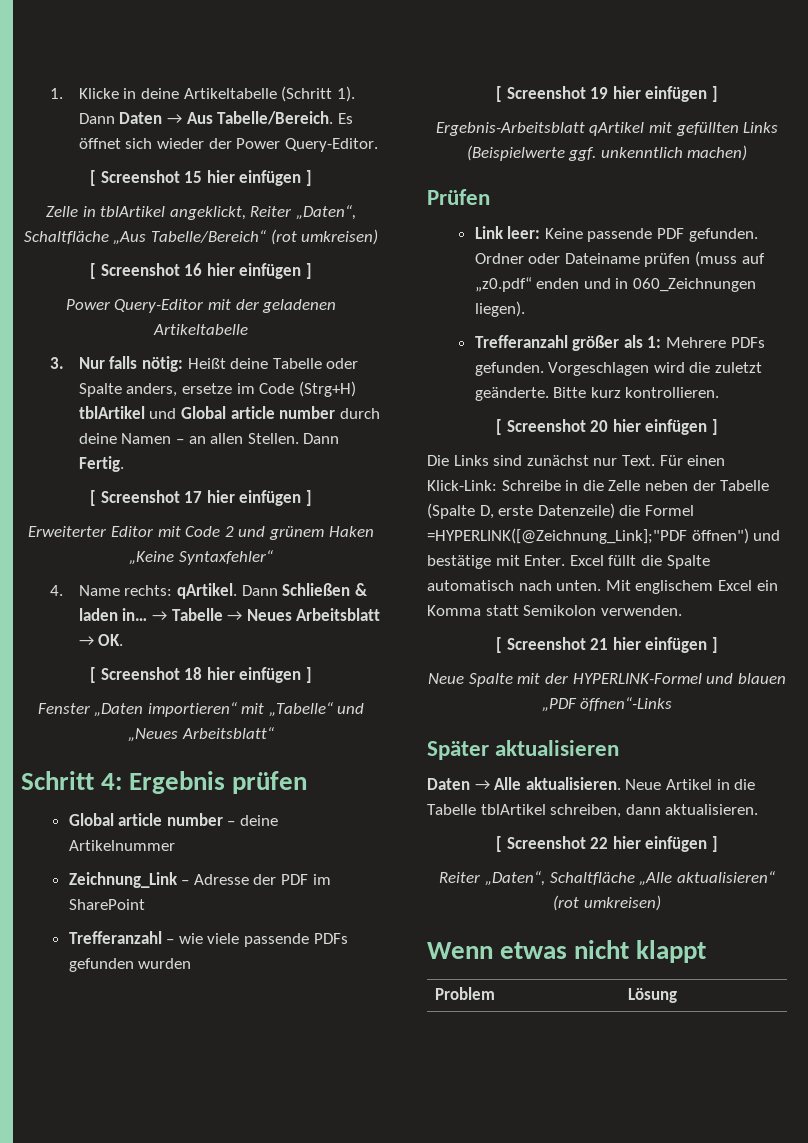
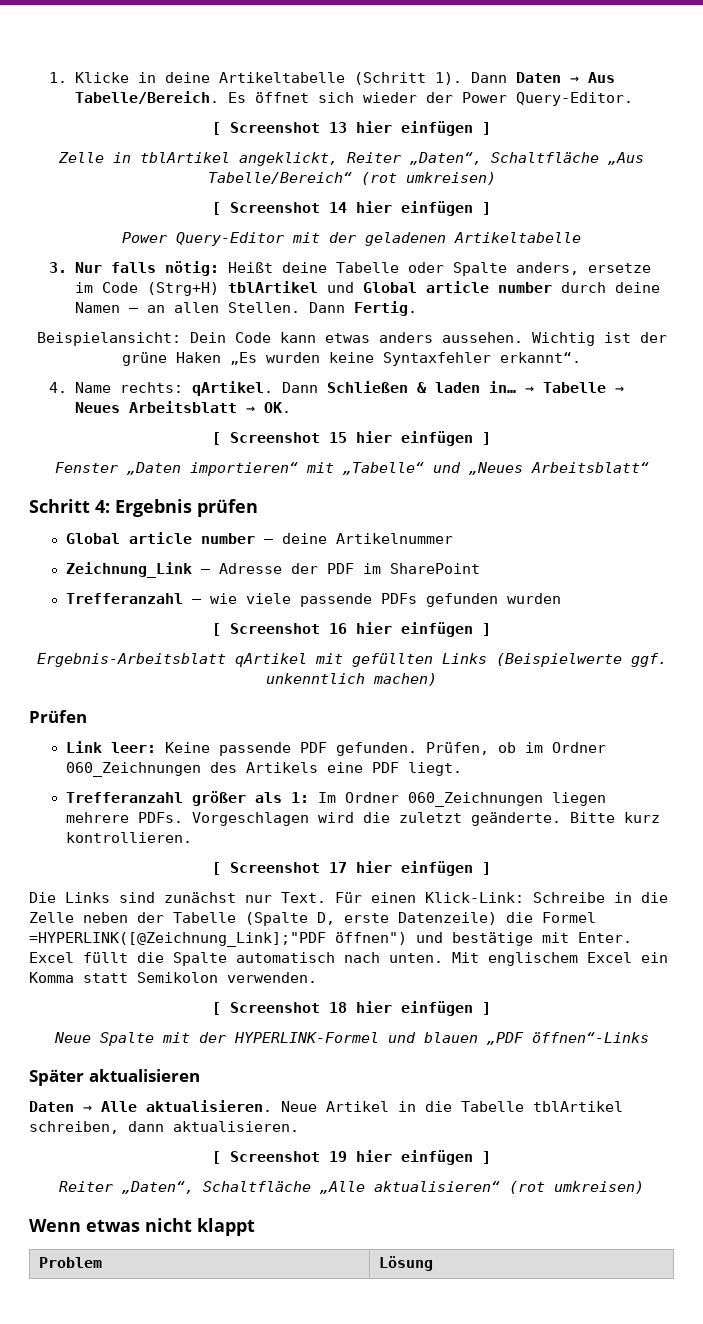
[184,171,203,183] 15 -> [329,122,347,133] 13
[184,263,203,276] 16 -> [329,202,347,213] 14
[90,490,312,506] [28,526,374,540] [129,550,273,565] [ Screenshot 17 hier einfügen ] // Erweiterter Editor mit Code 2 und grünem Haken „Keine Syntaxfehler“ -> [36,332,667,346] [122,352,581,366] Beispielansicht: Dein Code kann etwas anders aussehen. Wichtig ist der grüne Haken „Es wurden keine Syntaxfehler erkannt“.
[184,667,203,680] 18 -> [329,432,347,443] 15
[590,87,609,99] 19 -> [329,623,347,634] 16
[474,251,765,267] [474,277,757,292] [474,301,525,317] [474,335,765,351] [474,362,544,376] Ordner oder Dateiname prüfen (muss auf „z0.pdf“ enden und in 060_Zeichnungen liegen). // Trefferanzahl größer als 1: Mehrere PDFs gefunden. -> [425,742,606,755] [65,762,462,777] [65,791,606,807] [65,812,183,823] Prüfen, ob im Ordner 060_Zeichnungen des Artikels eine PDF liegt. // Trefferanzahl größer als 1: Im Ordner 060_Zeichnungen liegen mehrere PDFs.
[590,420,609,432] 20 -> [329,862,347,873] 17
[590,638,609,650] 21 -> [329,1002,347,1013] 18
[590,837,609,849] 22 -> [329,1151,347,1162] 19

